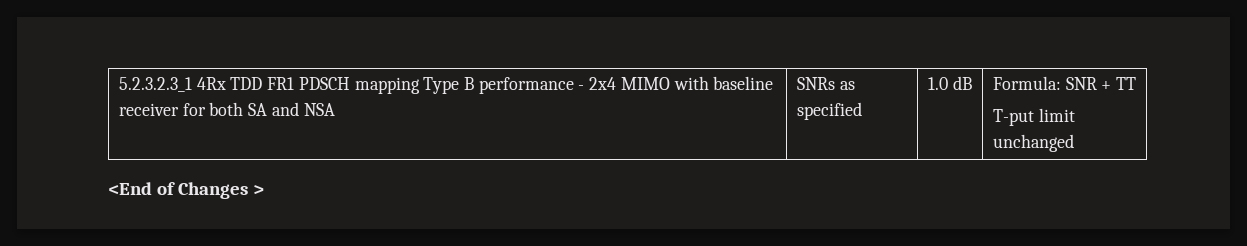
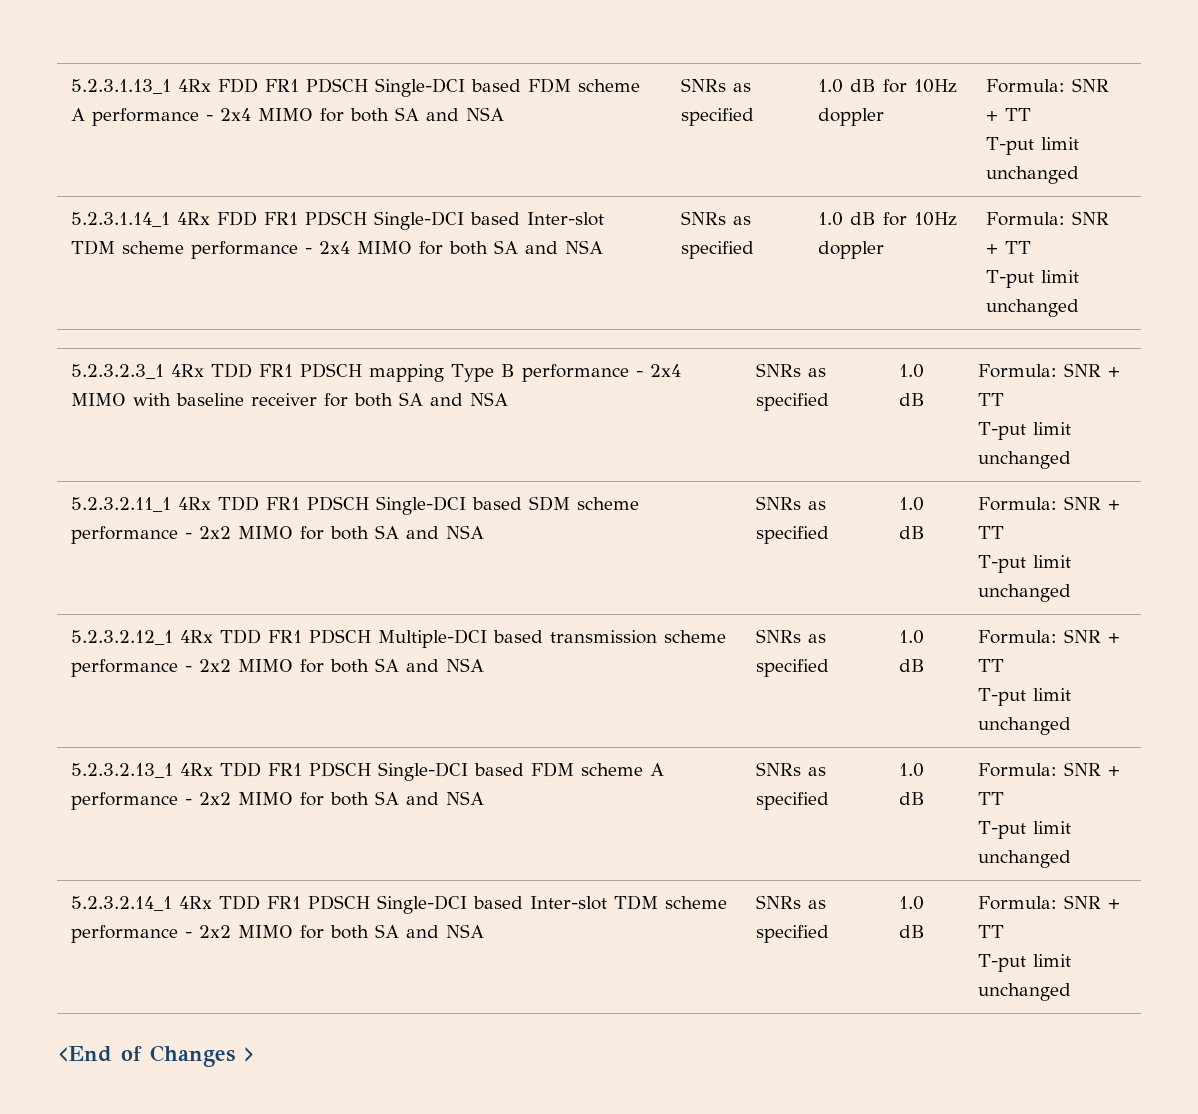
(118, 84) none -> [71,78,641,97] [71,107,505,126] [681,78,752,92] [681,108,755,126] [818,79,958,93] [818,108,885,126] [986,78,1110,93] [986,108,1032,121] [986,137,1080,155] [986,166,1080,184] [71,211,605,230] [71,240,604,259] [681,211,752,225] [681,241,755,259] [818,212,958,226] [818,241,885,259] [986,211,1110,226] [986,241,1032,254] [986,270,1080,288] [986,299,1080,317] 5.2.3.1.13_1 4Rx FDD FR1 PDSCH Single-DCI based FDM scheme A performance - 2x4 MIMO for both SA and NSA | SNRs as specified | 1.0 dB for 10Hz doppler | Formula: SNR + TT // T-put limit unchanged // 5.2.3.1.14_1 4Rx FDD FR1 PDSCH Single-DCI based Inter-slot TDM scheme performance - 2x4 MIMO for both SA and NSA | SNRs as specified | 1.0 dB for 10Hz doppler | Formula: SNR + TT // T-put limit unchanged //
(1074, 143) none -> [71,496,640,515] [71,525,485,544] [756,496,827,510] [756,526,830,544] [899,497,925,511] [899,526,926,539] [978,496,1121,511] [978,526,1005,539] [978,555,1072,573] [978,584,1072,602] [71,629,727,648] [71,658,485,677] [756,629,827,643] [756,659,830,677] [899,630,925,644] [899,659,926,672] [978,629,1121,644] [978,659,1005,672] [978,688,1072,706] [978,717,1072,735] [71,762,665,781] [71,791,485,810] [756,762,827,776] [756,792,830,810] [899,763,925,777] [899,792,926,805] [978,762,1121,777] [978,792,1005,805] [978,821,1072,839] [978,850,1072,868] [71,895,728,914] [71,924,485,943] [756,895,827,909] [756,925,830,943] [899,896,925,910] [899,925,926,938] [978,895,1121,910] [978,925,1005,938] [978,954,1072,972] [978,983,1072,1001] // 5.2.3.2.11_1 4Rx TDD FR1 PDSCH Single-DCI based SDM scheme performance - 2x2 MIMO for both SA and NSA | SNRs as specified | 1.0 dB | Formula: SNR + TT // T-put limit unchanged // 5.2.3.2.12_1 4Rx TDD FR1 PDSCH Multiple-DCI based transmission scheme performance - 2x2 MIMO for both SA and NSA | SNRs as specified | 1.0 dB | Formula: SNR + TT // T-put limit unchanged // 5.2.3.2.13_1 4Rx TDD FR1 PDSCH Single-DCI based FDM scheme A performance - 2x2 MIMO for both SA and NSA | SNRs as specified | 1.0 dB | Formula: SNR + TT // T-put limit unchanged // 5.2.3.2.14_1 4Rx TDD FR1 PDSCH Single-DCI based Inter-slot TDM scheme performance - 2x2 MIMO for both SA and NSA | SNRs as specified | 1.0 dB | Formula: SNR + TT // T-put limit unchanged

